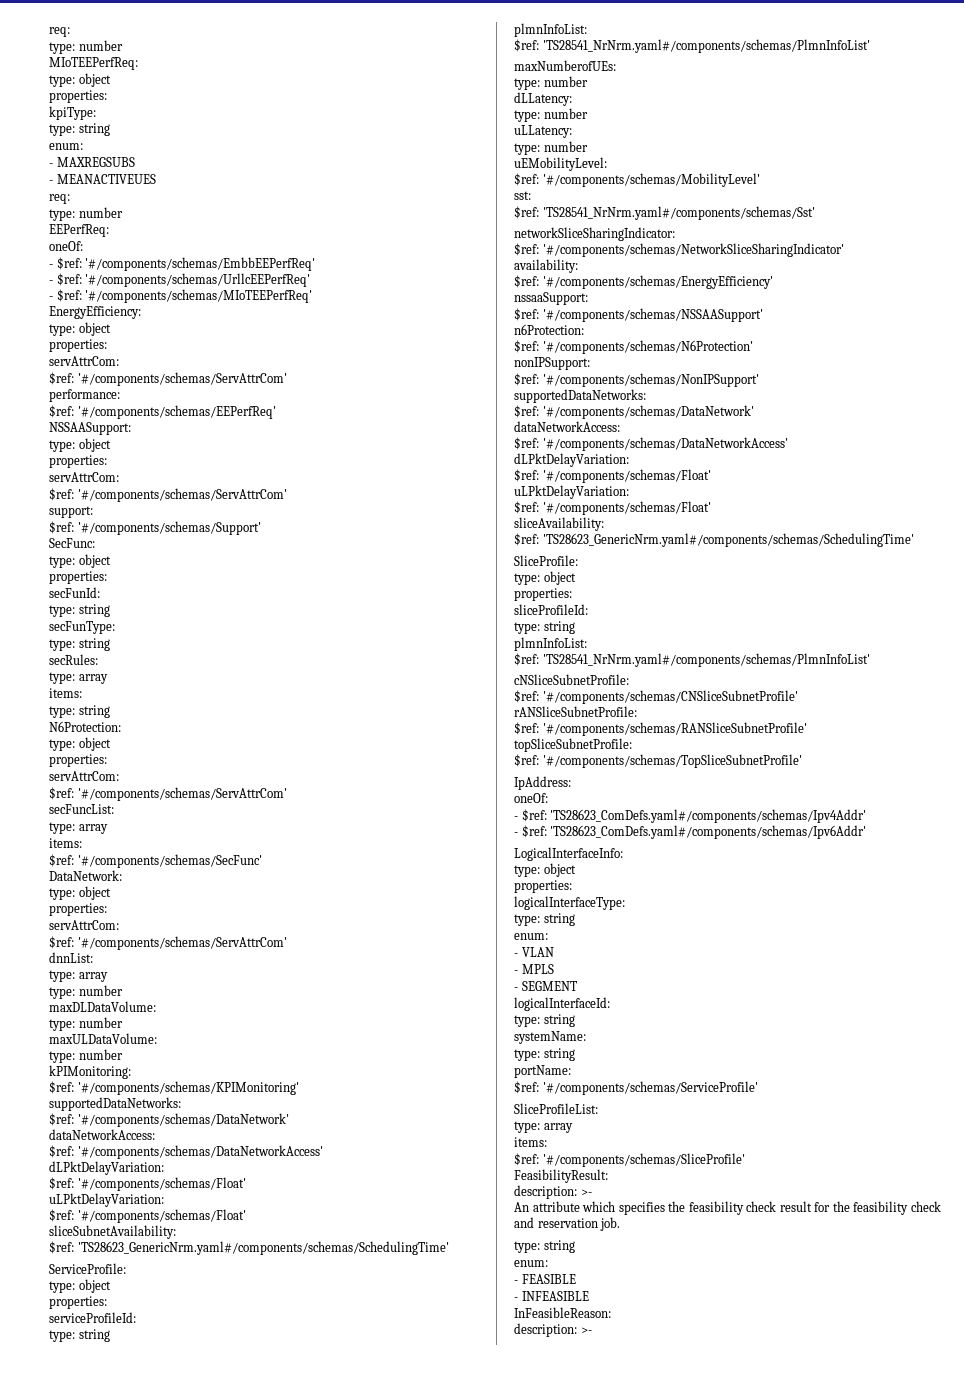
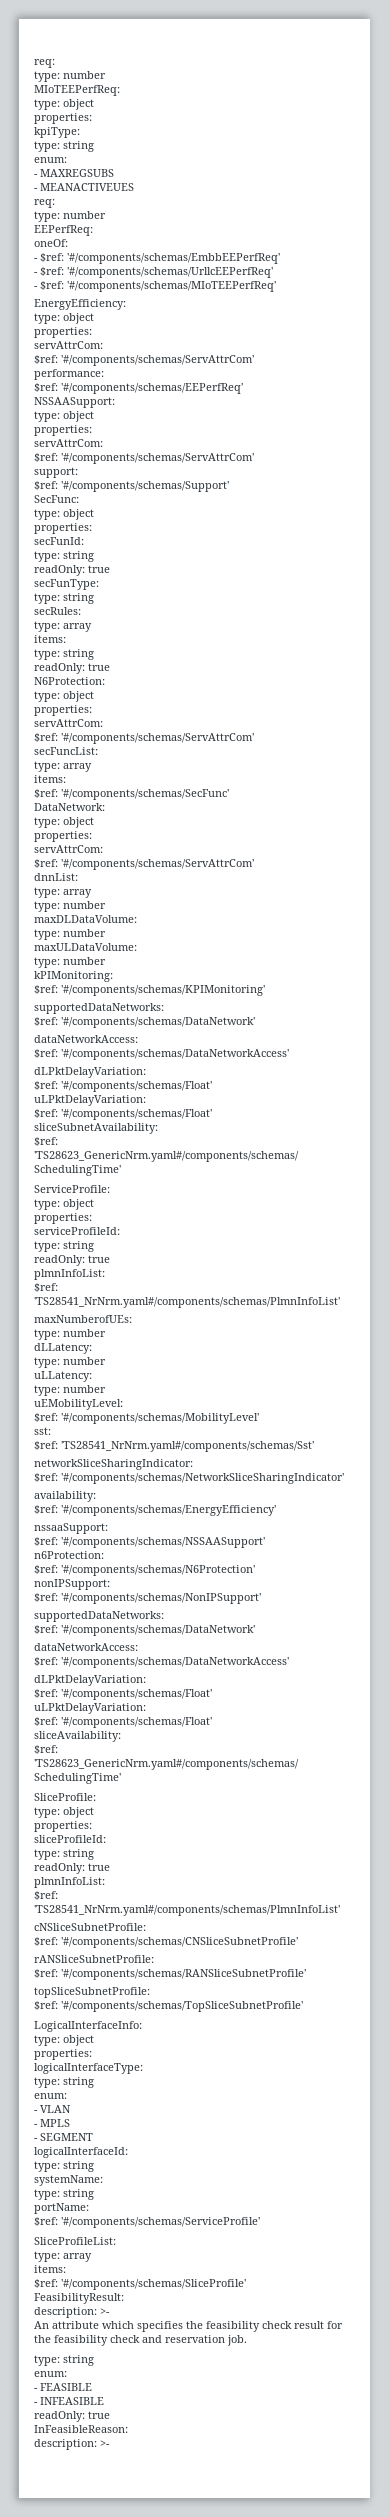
(110, 610) none -> [34,565,110,576] // readOnly: true
(110, 711) none -> [34,663,110,674] // readOnly: true
(110, 1335) none -> [34,1255,110,1266] // readOnly: true
(575, 627) none -> [34,1863,110,1874] // readOnly: true
[514,776,571,790] [514,793,548,803] [514,809,867,823] [514,825,867,839] // IpAddress: // oneOf: // - $ref: 'TS28623_ComDefs.yaml#/components/schemas/Ipv4Addr' // - $ref: 'TS28623_ComDefs.yaml#/components/schemas/Ipv6Addr' -> (303, 2006) none
(589, 1296) none -> [34,2411,110,2422] // readOnly: true

